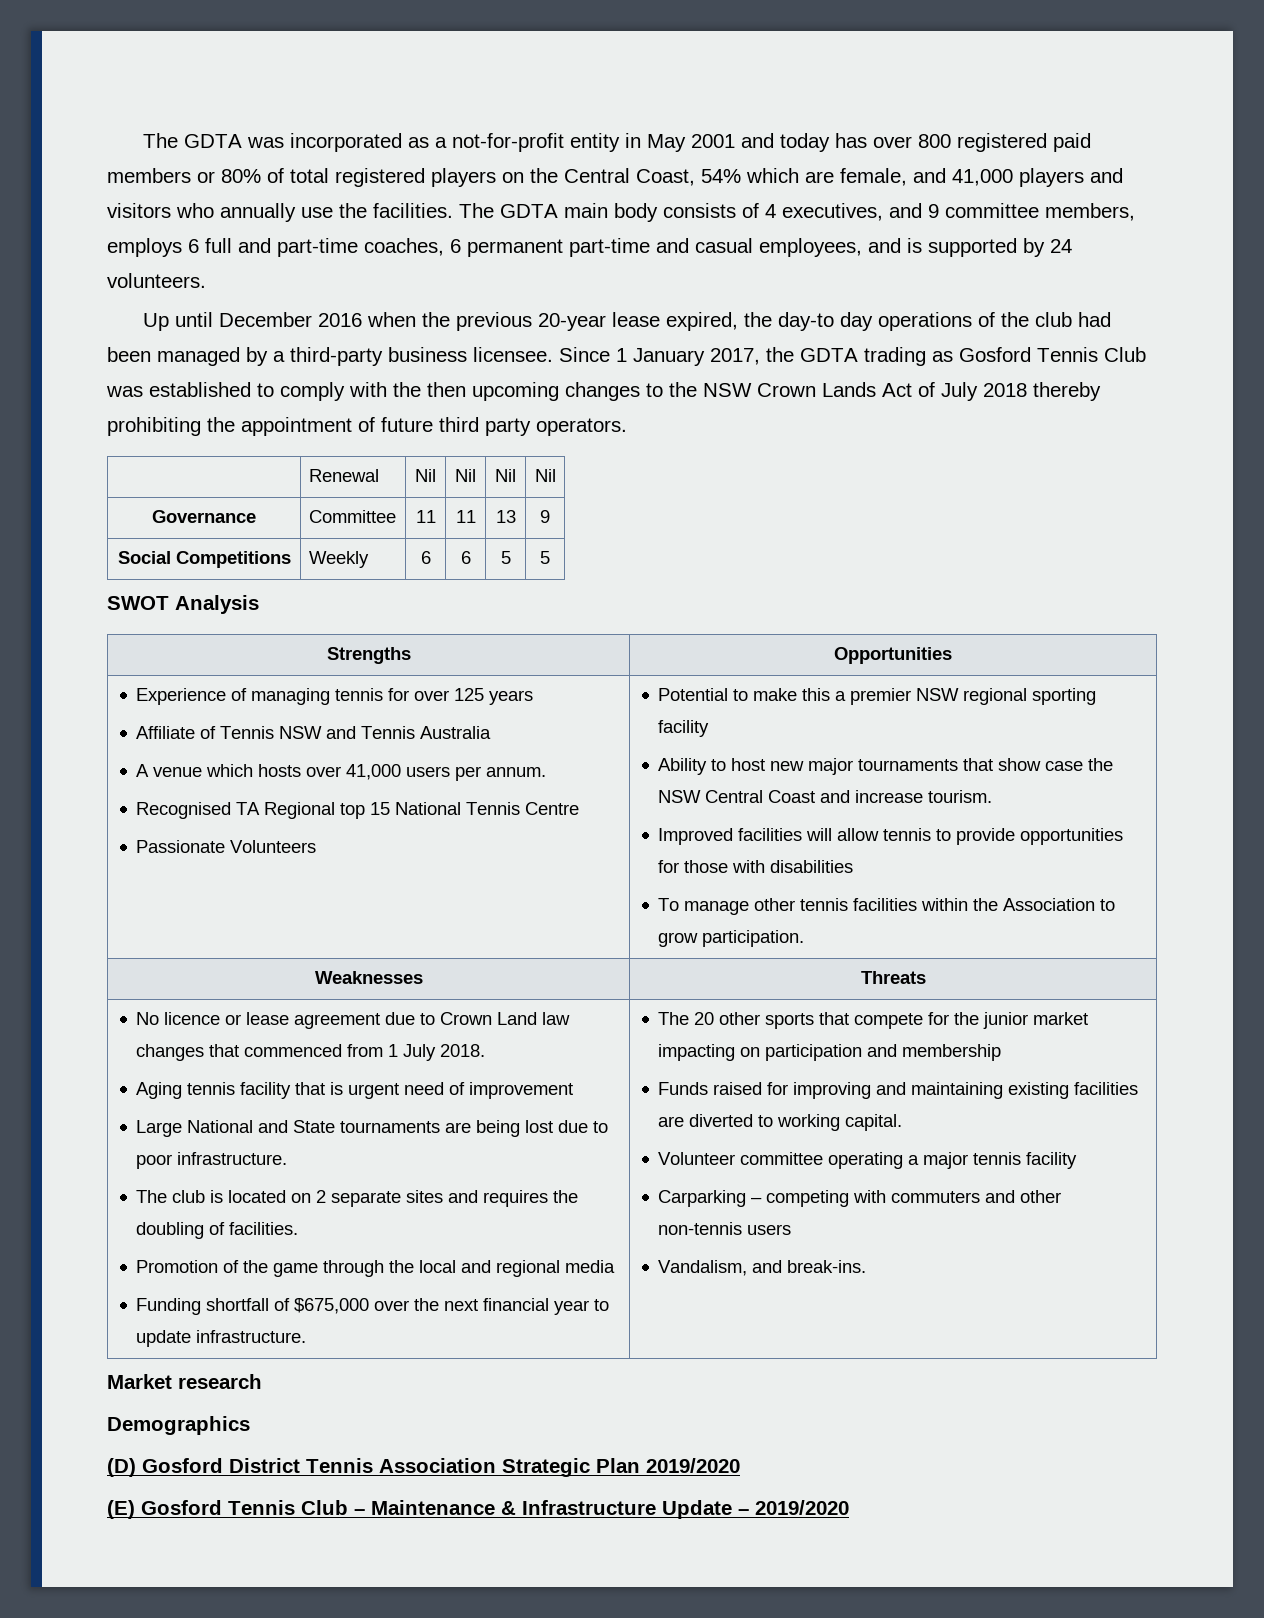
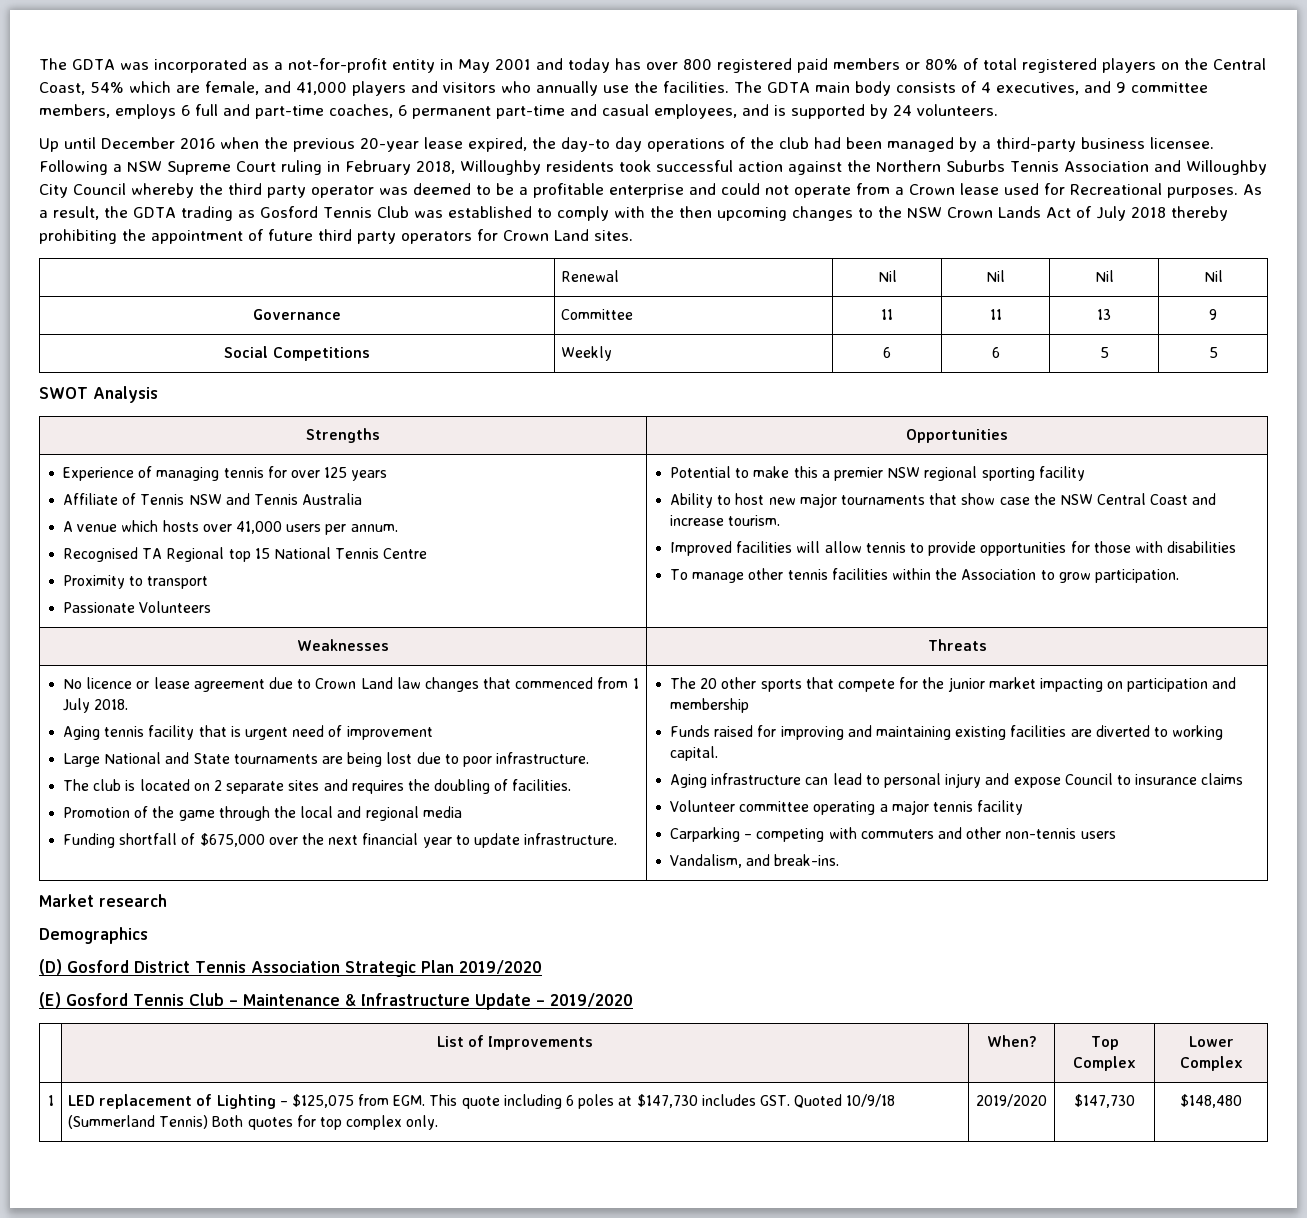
[559,347,760,366] Since 1 January 2017, -> [39,160,1267,175] [39,183,1262,198] [39,206,99,220] Following a NSW Supreme Court ruling in February 2018, Willoughby residents took successful action against the Northern Suburbs Tennis Association and Willoughby City Council whereby the third party operator was deemed to be a profitable enterprise and could not operate from a Crown lease used for Recreational purposes. As a result,
[536,418,627,436] operators. -> [401,229,633,244] operators for Crown Land sites.
(580, 808) none -> [63,575,209,589] // Proximity to transport
(903, 1122) none -> [670,773,1244,788] // Aging infrastructure can lead to personal injury and expose Council to insurance claims
(849, 1507) none -> [436,1035,594,1050] [986,1035,1037,1047] [1090,1036,1119,1050] [1073,1056,1136,1071] [1188,1036,1234,1047] [1179,1056,1243,1071] [47,1095,54,1106] [67,1094,896,1109] [67,1115,439,1130] [976,1094,1047,1107] [1074,1094,1135,1108] [1180,1094,1242,1108] // | List of Improvements | When? | Top Complex | Lower Complex // 1 | LED replacement of Lighting – $125,075 from EGM. This quote including 6 poles at $147,730 includes GST. Quoted 10/9/18 (Summerland Tennis) Both quotes for top complex only. | 2019/2020 | $147,730 | $148,480

